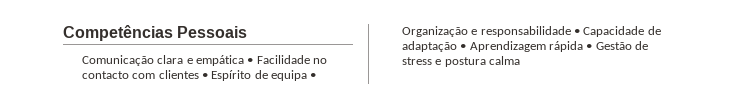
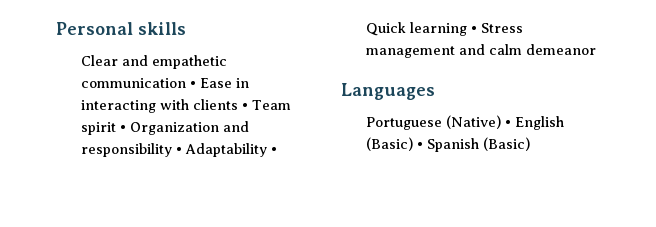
[63,25,248,41] [81,55,328,66] [81,70,317,81] [401,26,661,37] [401,41,649,52] [401,56,520,67] Competências Pessoais // Comunicação clara e empática • Facilidade no contacto com clientes • Espírito de equipa • Organização e responsabilidade • Capacidade de adaptação • Aprendizagem rápida • Gestão de stress e postura calma -> [56,22,186,35] [81,55,228,69] [81,78,250,88] [81,99,292,113] [81,121,250,135] [81,143,278,157] [366,22,524,36] [366,44,597,58] [341,83,435,100] [366,115,565,130] [366,137,531,152] Personal skills // Clear and empathetic communication • Ease in interacting with clients • Team spirit • Organization and responsibility • Adaptability • Quick learning • Stress management and calm demeanor // Languages // Portuguese (Native) • English (Basic) • Spanish (Basic)

